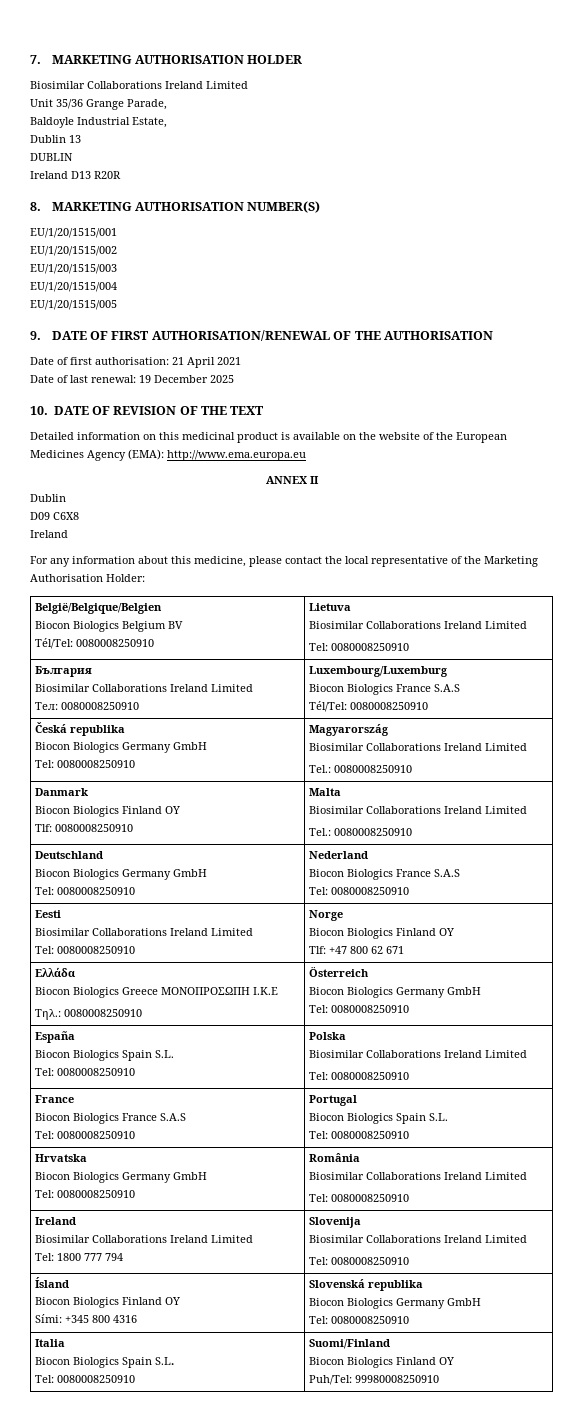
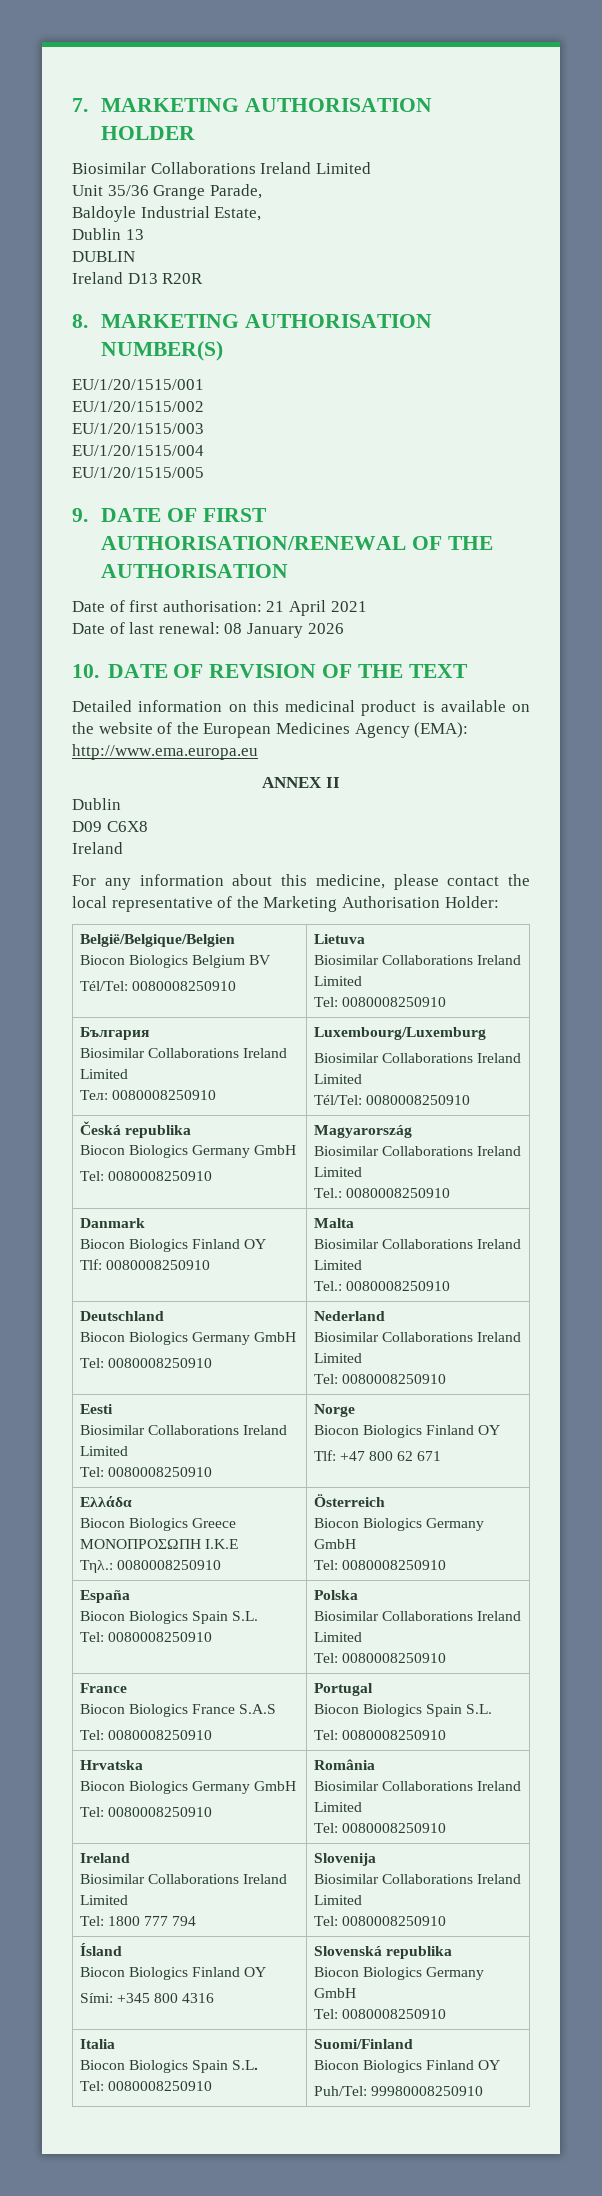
[139,375,234,383] 19 December 2025 -> [224,623,344,638] 08 January 2026
[308,684,460,695] Biocon Biologics France S.A.S -> [313,1053,522,1063] [313,1074,362,1084] Biosimilar Collaborations Ireland Limited
[308,869,460,880] Biocon Biologics France S.A.S -> [313,1332,522,1342] [313,1353,362,1363] Biosimilar Collaborations Ireland Limited

